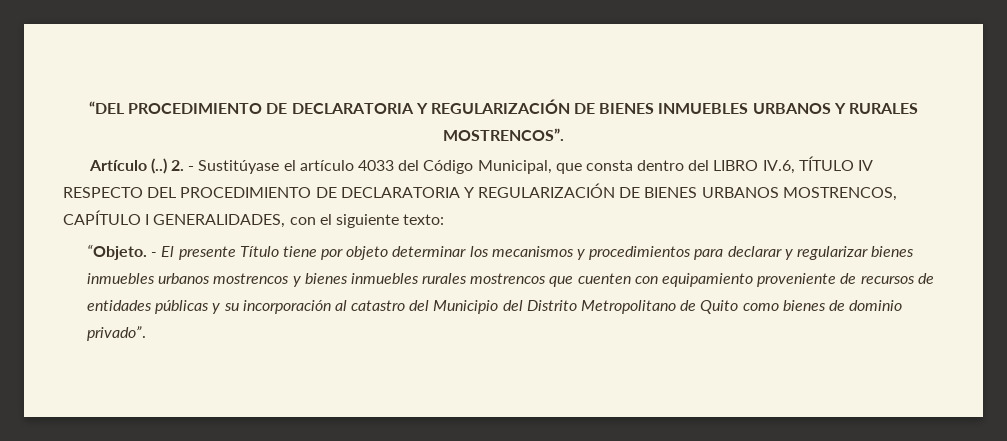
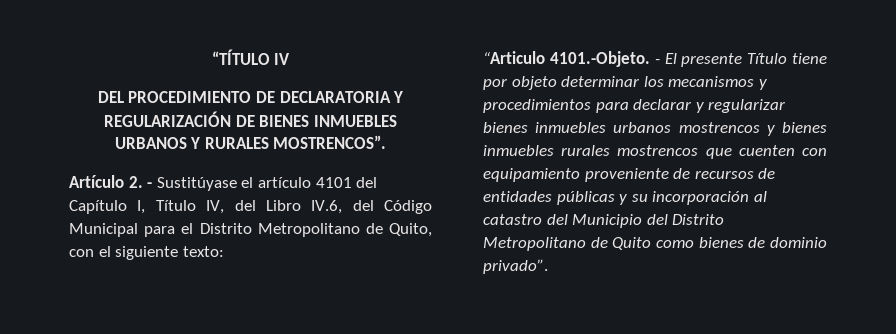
[88,101,125,114] “DEL -> [211,49,291,65] [97,91,124,103] “TÍTULO IV // DEL
[150,158,167,174] (..) -> (124, 181) none
[357,156,873,174] [63,183,897,201] [63,210,286,228] 4033 del Código Municipal, que consta dentro del LIBRO IV.6, TÍTULO IV RESPECTO DEL PROCEDIMIENTO DE DECLARATORIA Y REGULARIZACIÓN DE BIENES URBANOS MOSTRENCOS, CAPÍTULO I GENERALIDADES, -> [315,177,378,188] [69,200,432,214] [69,223,432,237] 4101 del Capítulo I, Título IV, del Libro IV.6, del Código Municipal para el Distrito Metropolitano de Quito,
[86,244,147,260] “Objeto. -> [483,51,650,67] “Articulo 4101.-Objeto.

